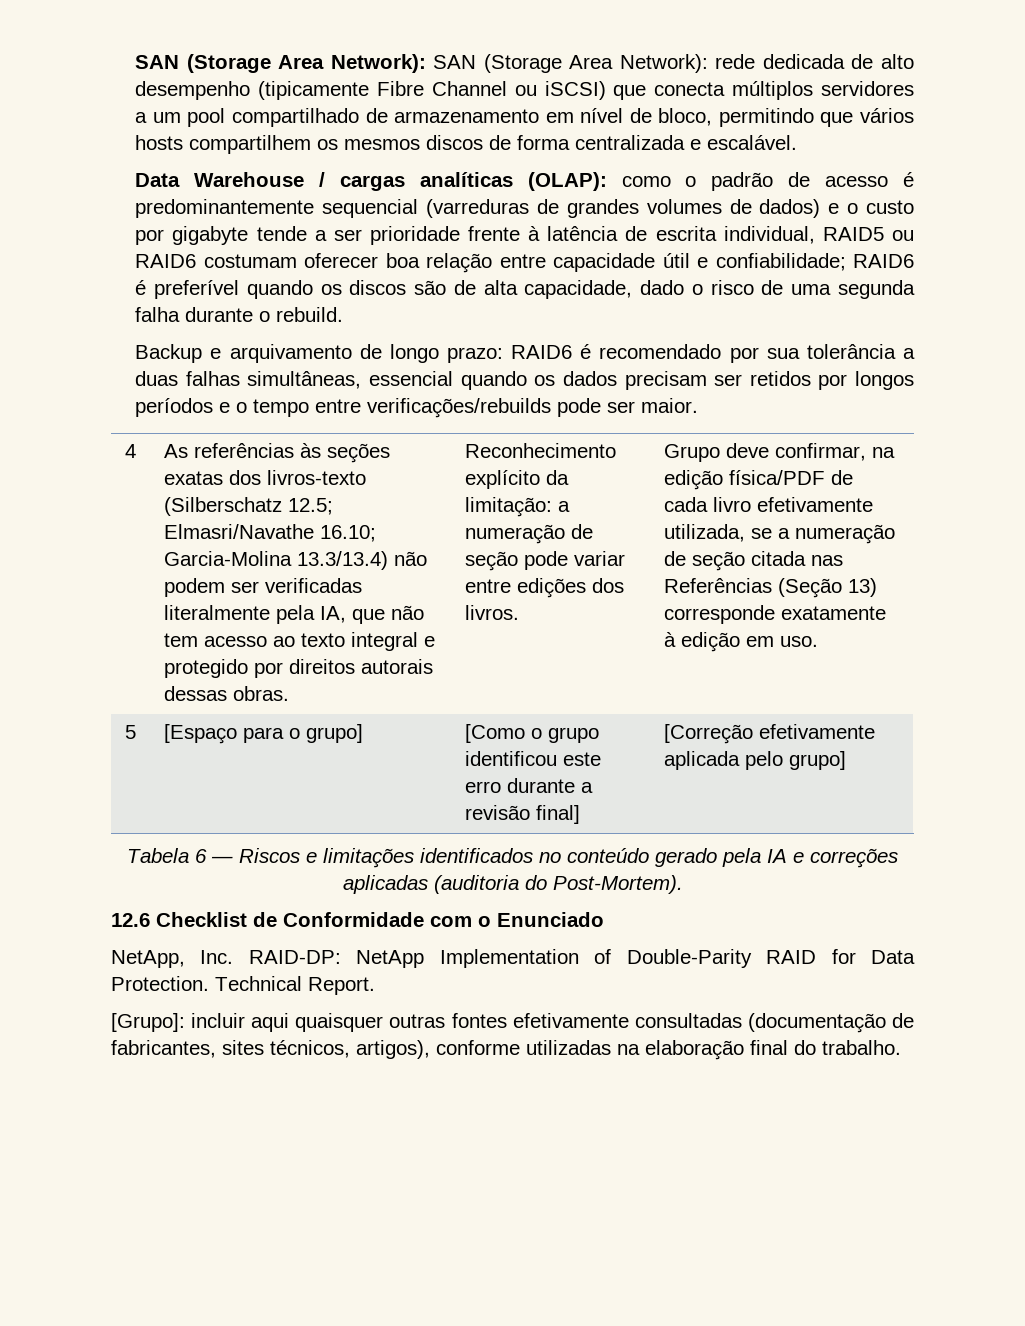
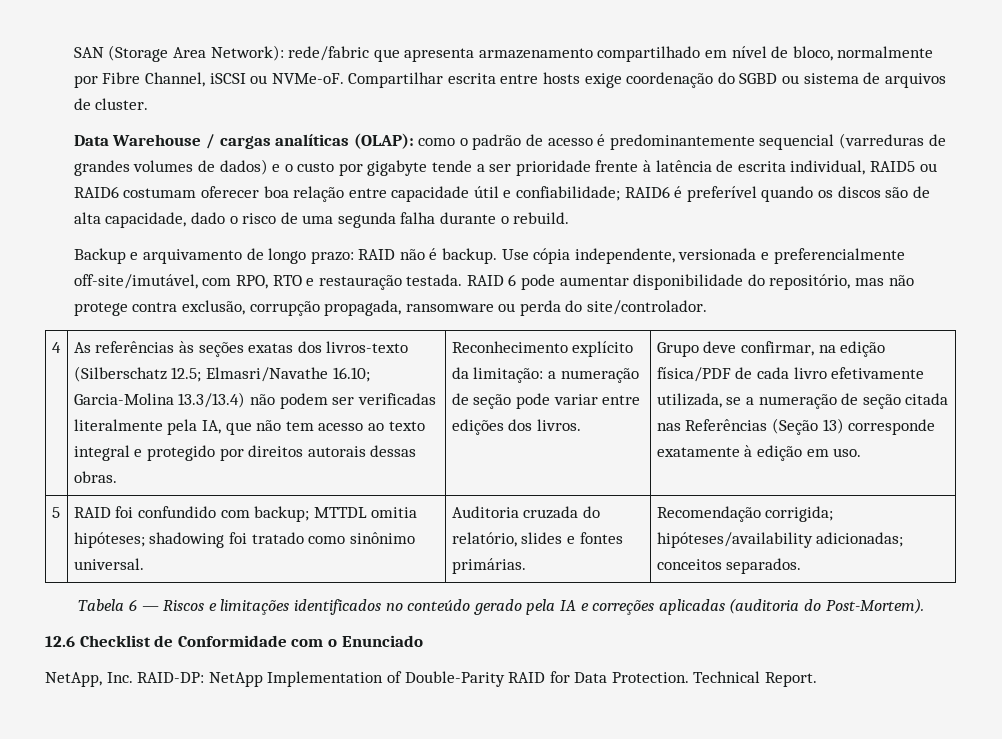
[135,54,915,73] [135,81,915,100] [135,108,914,127] [135,135,798,154] SAN (Storage Area Network): SAN (Storage Area Network): rede dedicada de alto desempenho (tipicamente Fibre Channel ou iSCSI) que conecta múltiplos servidores a um pool compartilhado de armazenamento em nível de bloco, permitindo que vários hosts compartilhem os mesmos discos de forma centralizada e escalável. -> [73,45,934,62] [73,72,946,88] [73,98,149,110] SAN (Storage Area Network): rede/fabric que apresenta armazenamento compartilhado em nível de bloco, normalmente por Fibre Channel, iSCSI ou NVMe-oF. Compartilhar escrita entre hosts exige coordenação do SGBD ou sistema de arquivos de cluster.
[511,344,916,363] [135,371,914,390] [135,398,699,418] RAID6 é recomendado por sua tolerância a duas falhas simultâneas, essencial quando os dados precisam ser retidos por longos períodos e o tempo entre verificações/rebuilds pode ser maior. -> [358,248,905,264] [73,274,914,290] [73,300,708,316] RAID não é backup. Use cópia independente, versionada e preferencialmente off-site/imutável, com RPO, RTO e restauração testada. RAID 6 pode aumentar disponibilidade do repositório, mas não protege contra exclusão, corrupção propagada, ransomware ou perda do site/controlador.
[163,724,363,744] [464,724,599,743] [464,751,601,766] [464,778,593,793] [464,805,580,824] [663,724,875,744] [663,751,846,770] [Espaço para o grupo] | [Como o grupo identificou este erro durante a revisão final] | [Correção efetivamente aplicada pelo grupo] -> [73,506,418,522] [73,532,415,548] [73,558,144,570] [451,506,601,519] [451,532,623,547] [451,558,526,574] [656,506,834,522] [656,532,904,548] [656,558,802,574] RAID foi confundido com backup; MTTDL omitia hipóteses; shadowing foi tratado como sinônimo universal. | Auditoria cruzada do relatório, slides e fontes primárias. | Recomendação corrigida; hipóteses/availability adicionadas; conceitos separados.
[111,1013,914,1033] [111,1040,901,1060] // [Grupo]: incluir aqui quaisquer outras fontes efetivamente consultadas (documentação de fabricantes, sites técnicos, artigos), conforme utilizadas na elaboração final do trabalho. -> (818, 679) none

